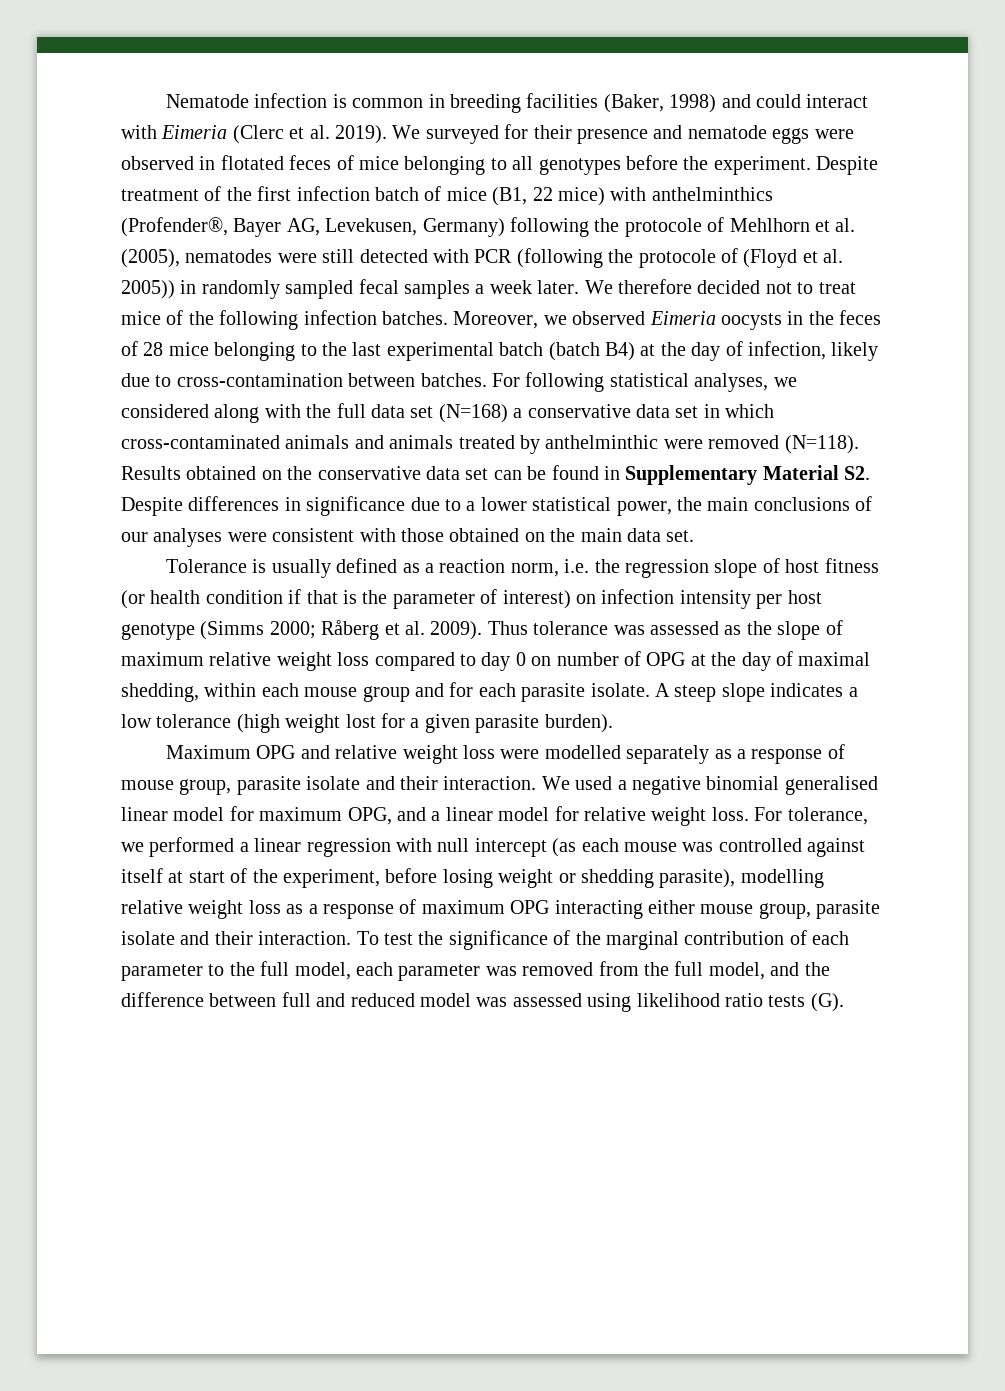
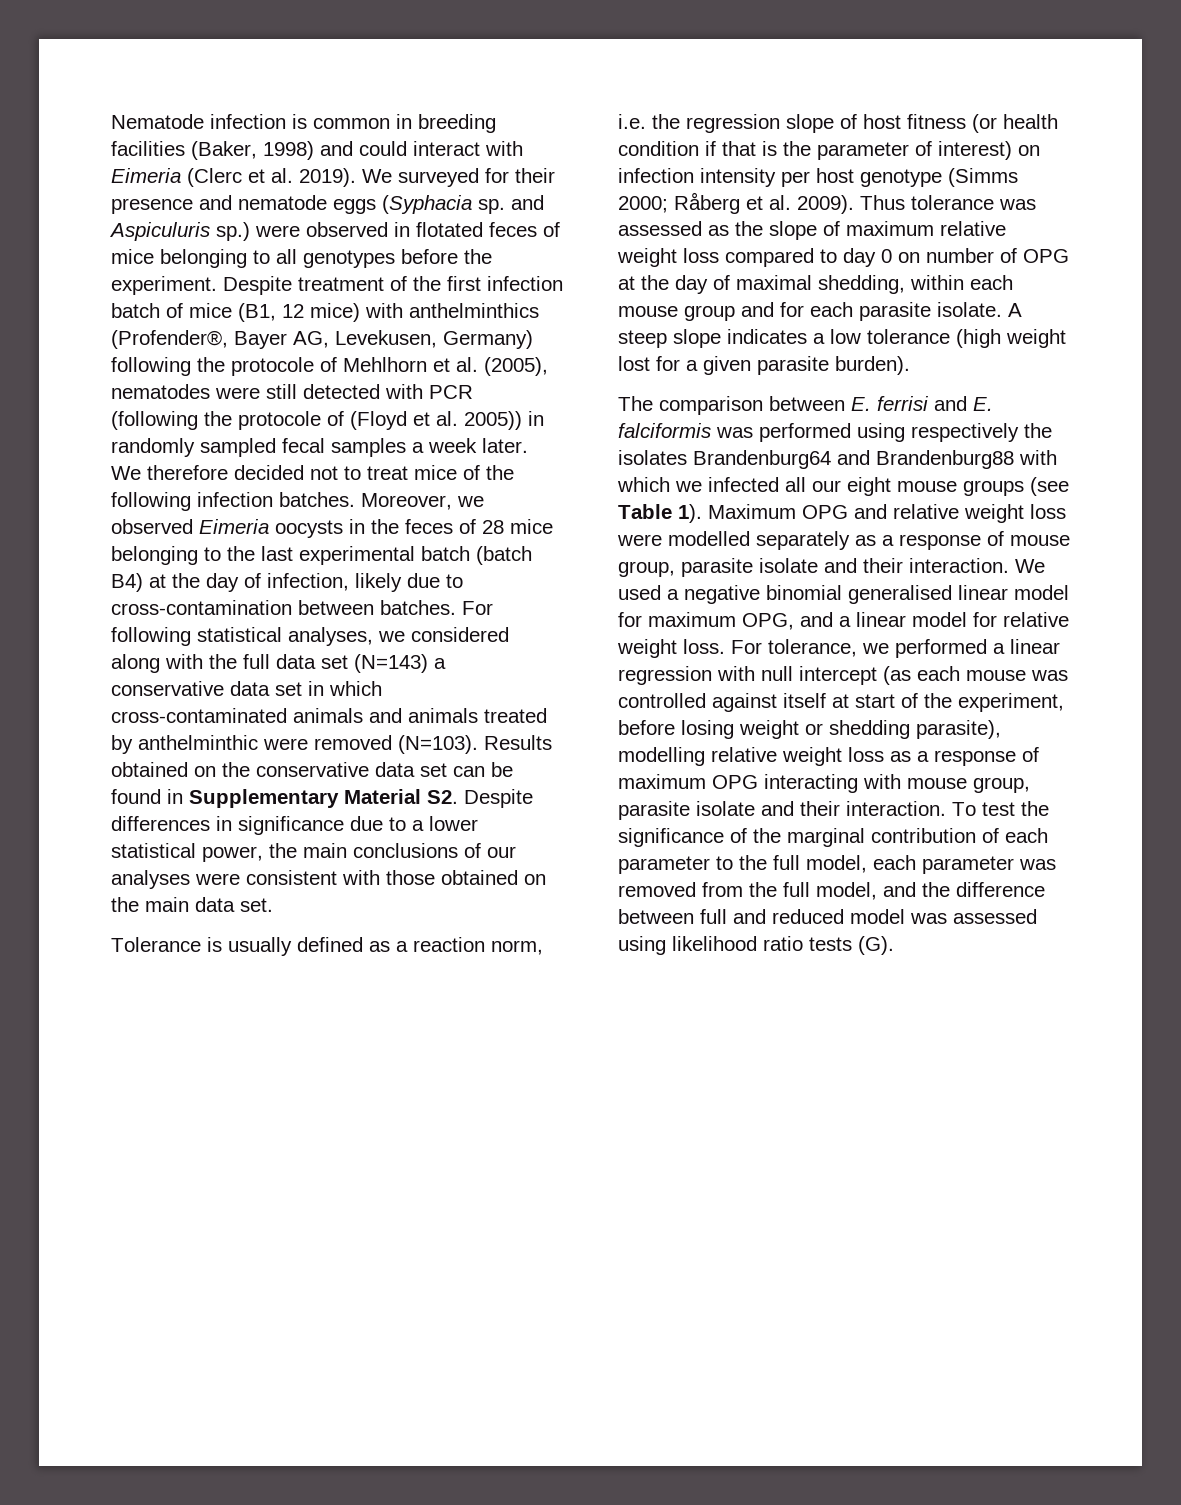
(810, 136) none -> [382,195,544,214] [109,222,250,241] (Syphacia sp. and Aspiculuris sp.)
[532,187,553,201] 22 -> [282,304,304,318] 12
[438,404,508,423] (N=168) -> [354,654,428,673] (N=143)
[784,435,859,454] (N=118). -> [398,735,478,754] (N=103).
(613, 723) none -> [618,396,993,415] [618,423,1052,442] [618,450,1057,469] [617,477,1069,496] [618,504,702,523] The comparison between E. ferrisi and E. falciformis was performed using respectively the isolates Brandenburg64 and Brandenburg88 with which we infected all our eight mouse groups (see Table 1).
[647,900,695,914] either -> [863,774,901,789] with

